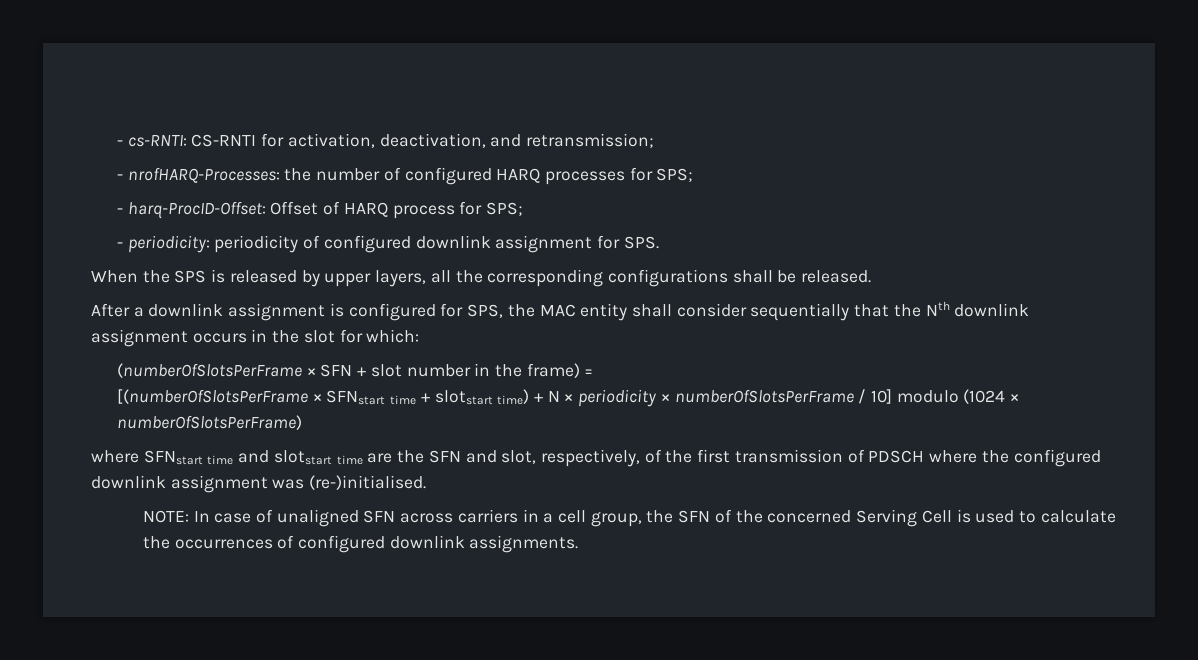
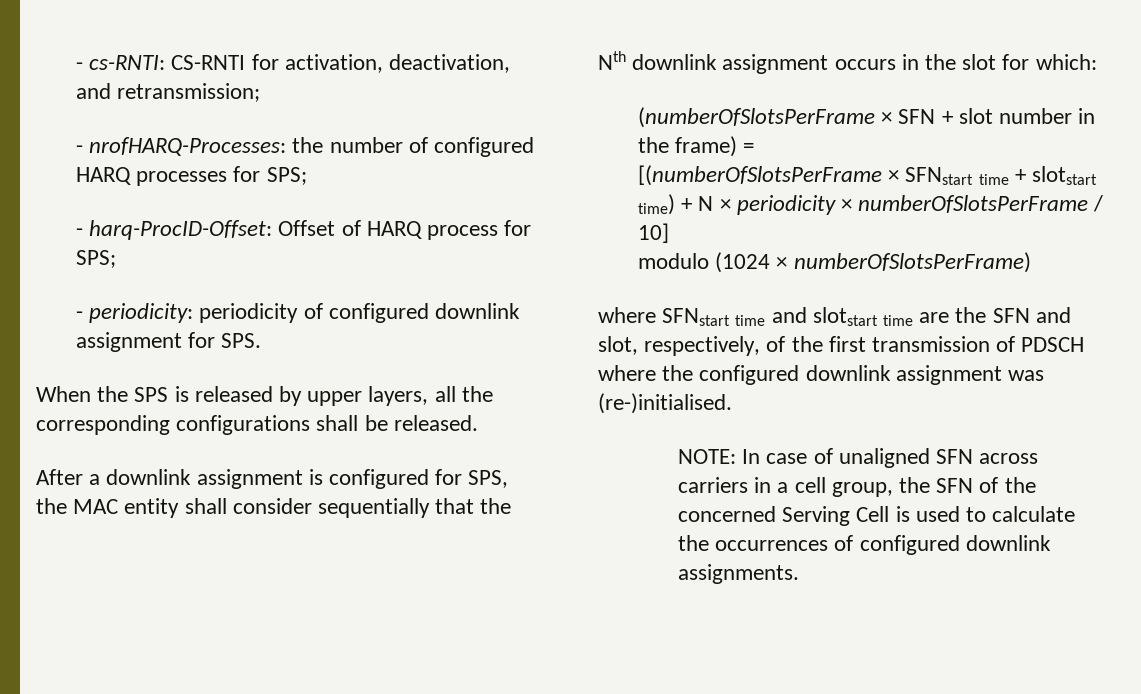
(893, 396) none -> (669, 233) //

